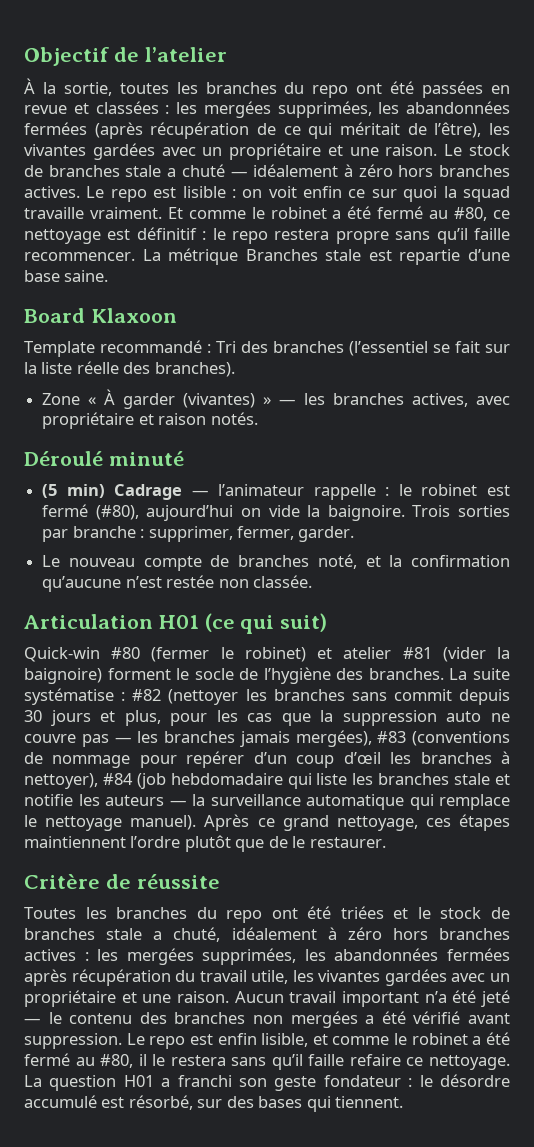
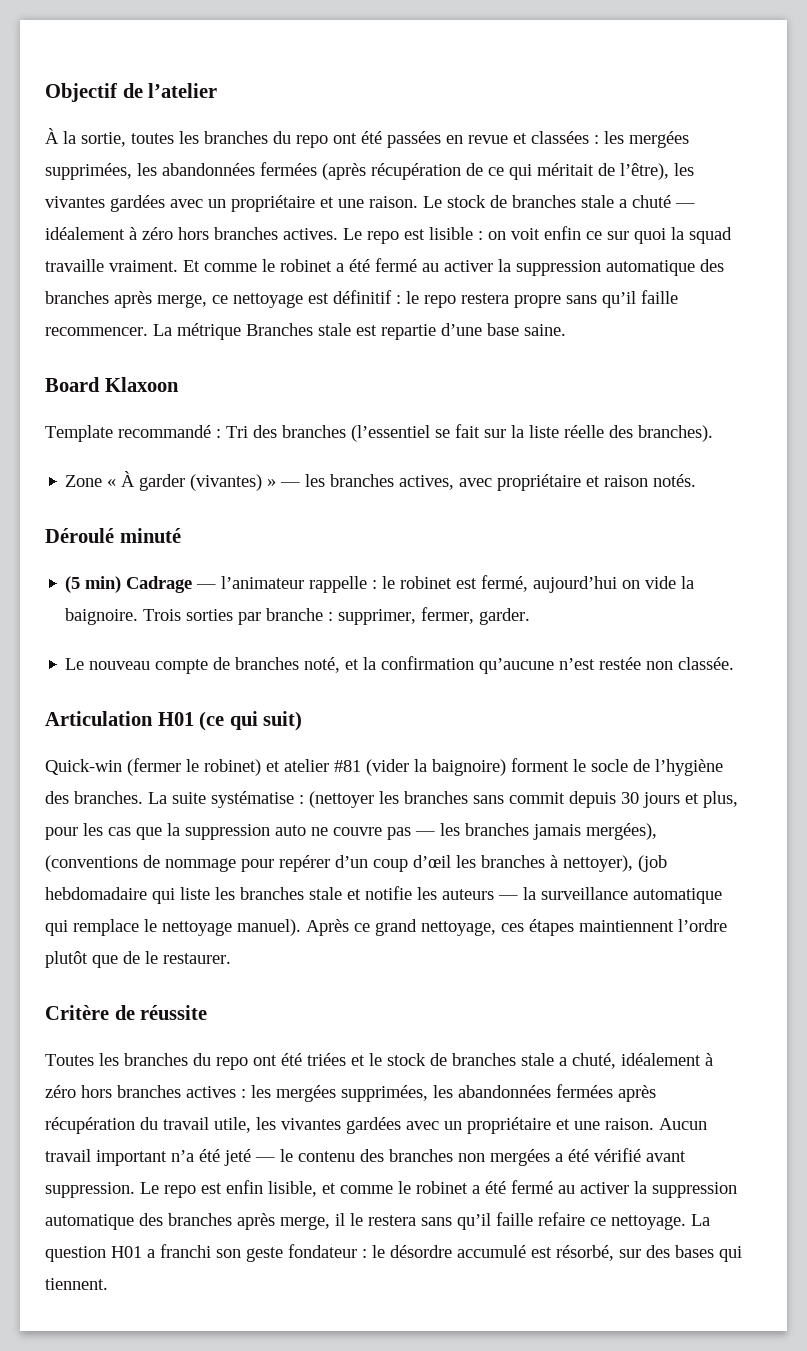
[454,207,488,221] #80, -> [444,259,724,276] [45,291,207,308] activer la suppression automatique des branches après merge,
[42,504,139,520] fermé (#80), -> [481,575,529,592] fermé,
[111,647,141,659] #80 -> (122, 767) none
[132,689,162,701] #82 -> (304, 799) none
[377,731,407,743] #83 -> (657, 831) none
[102,773,133,785] #84 -> (633, 863) none
[100,1054,134,1068] #80, -> [580,1181,737,1198] [45,1213,330,1230] activer la suppression automatique des branches après merge,

